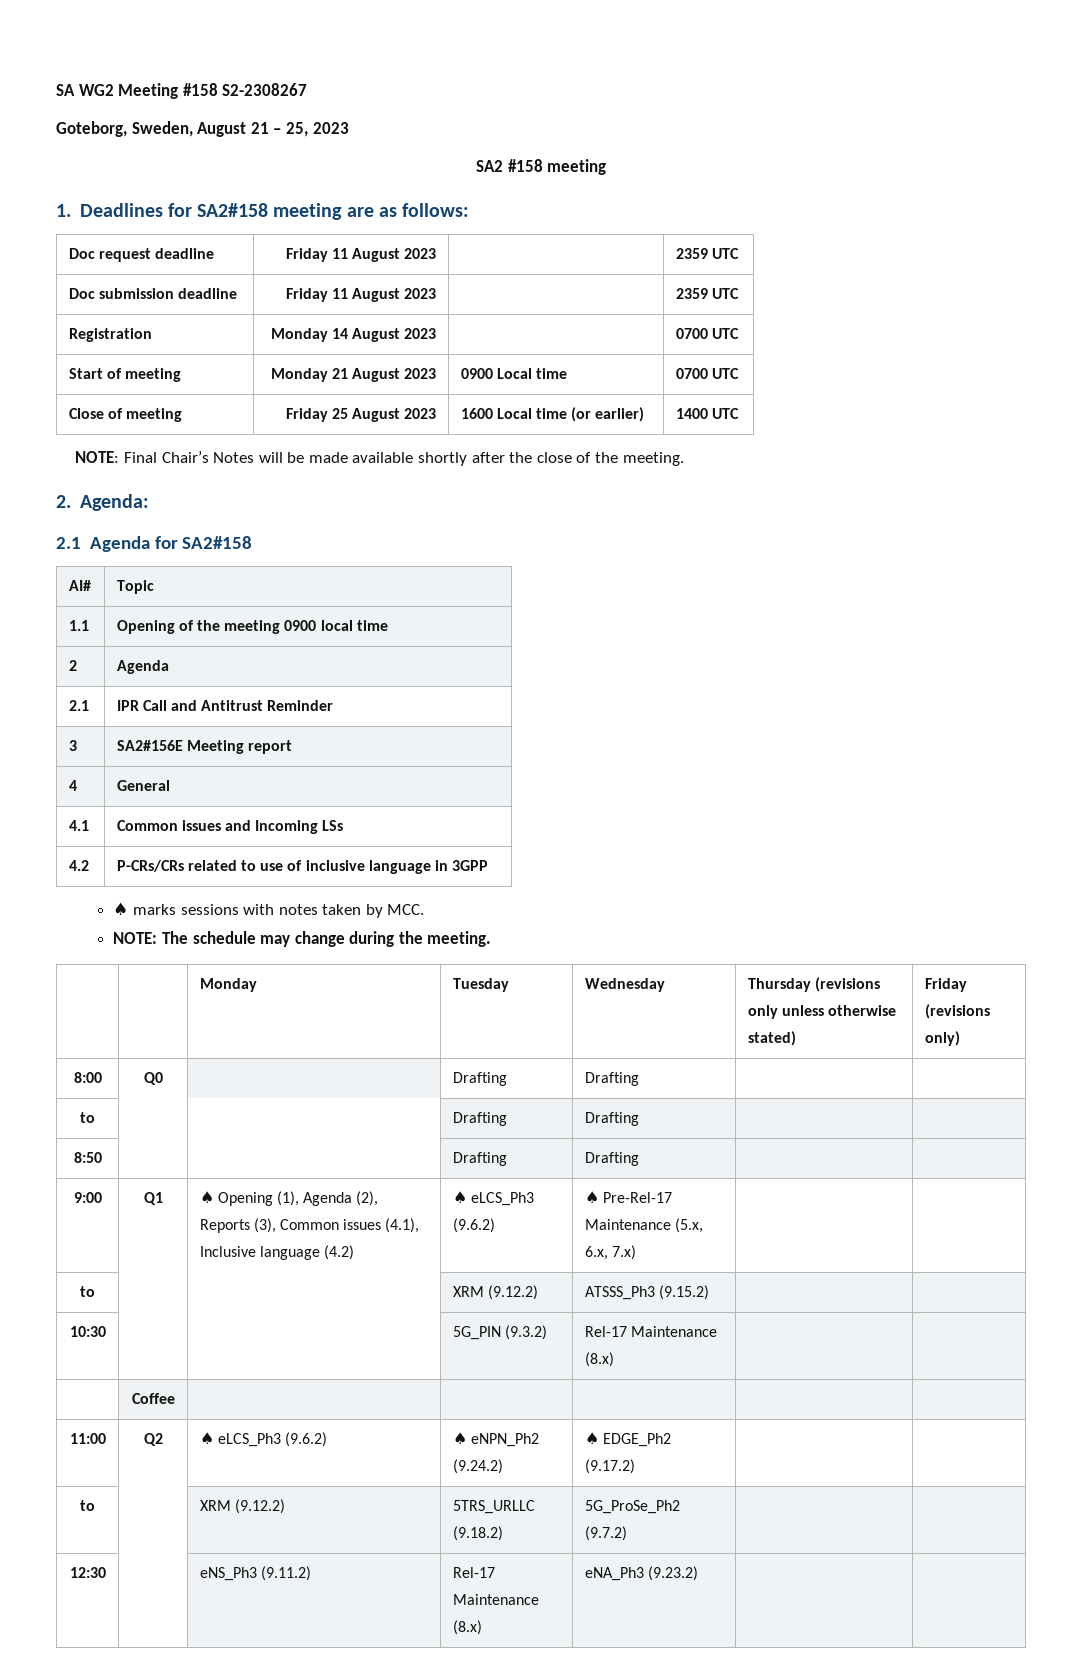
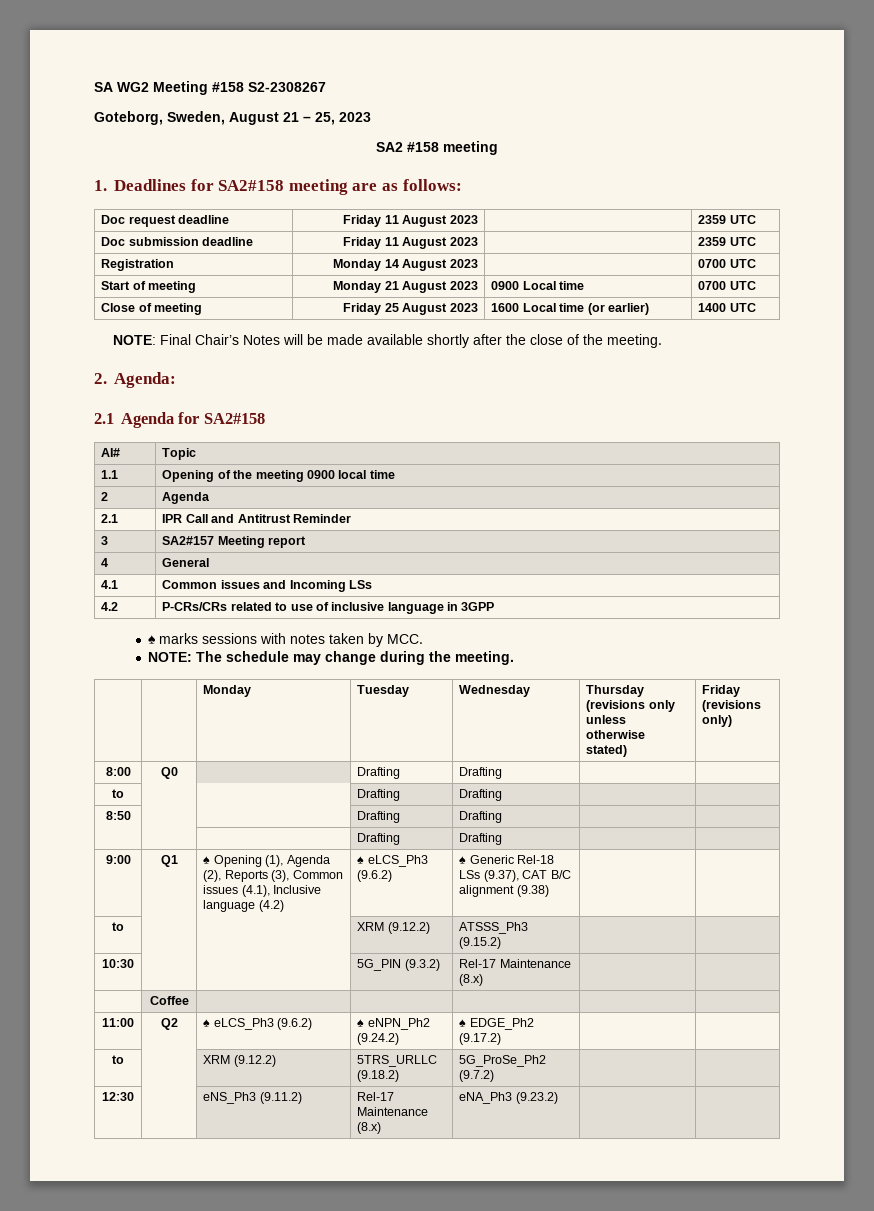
[116,740,183,751] SA2#156E -> [162,536,215,545] SA2#157
(639, 1159) none -> [357,833,401,845] [459,833,503,845] // | | | Drafting | Drafting | |
[602,1192,672,1203] [584,1218,703,1233] [584,1245,636,1260] Pre-Rel-17 Maintenance (5.x, 6.x, 7.x) -> [469,855,555,864] [459,870,571,882] [459,885,549,897] Generic Rel-18 LSs (9.37), CAT B/C alignment (9.38)

